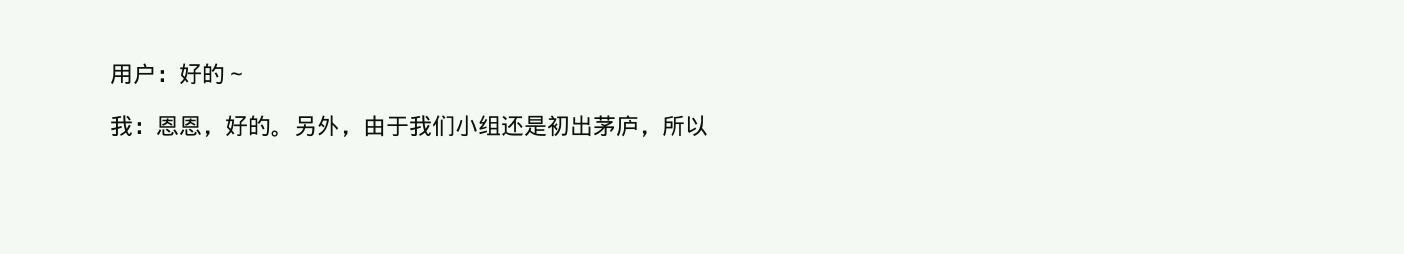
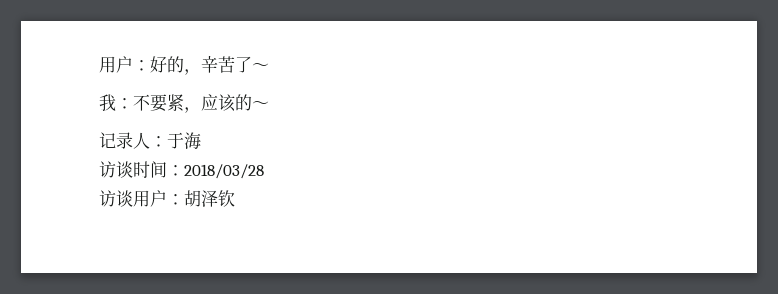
(225, 74) none -> [184,55,252,75] ，辛苦了
[156,115,708,137] 恩恩，好的。另外，由于我们小组还是初出茅庐，所以 -> [133,94,269,113] [99,132,201,150] [99,161,264,179] [99,190,235,207] 不要紧，应该的～ // 记录人：于海 // 访谈时间：2018/03/28 // 访谈用户：胡泽钦

